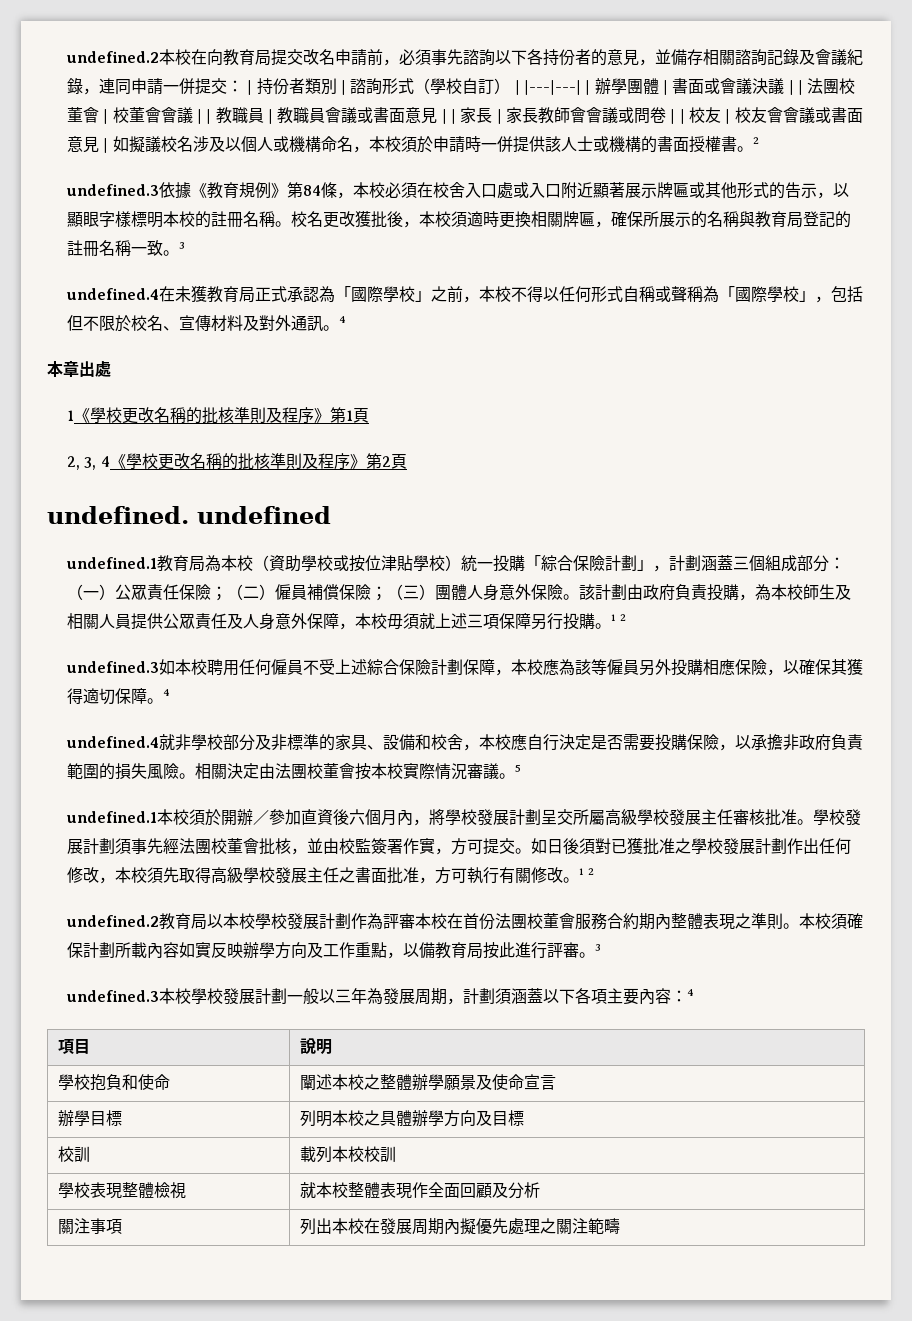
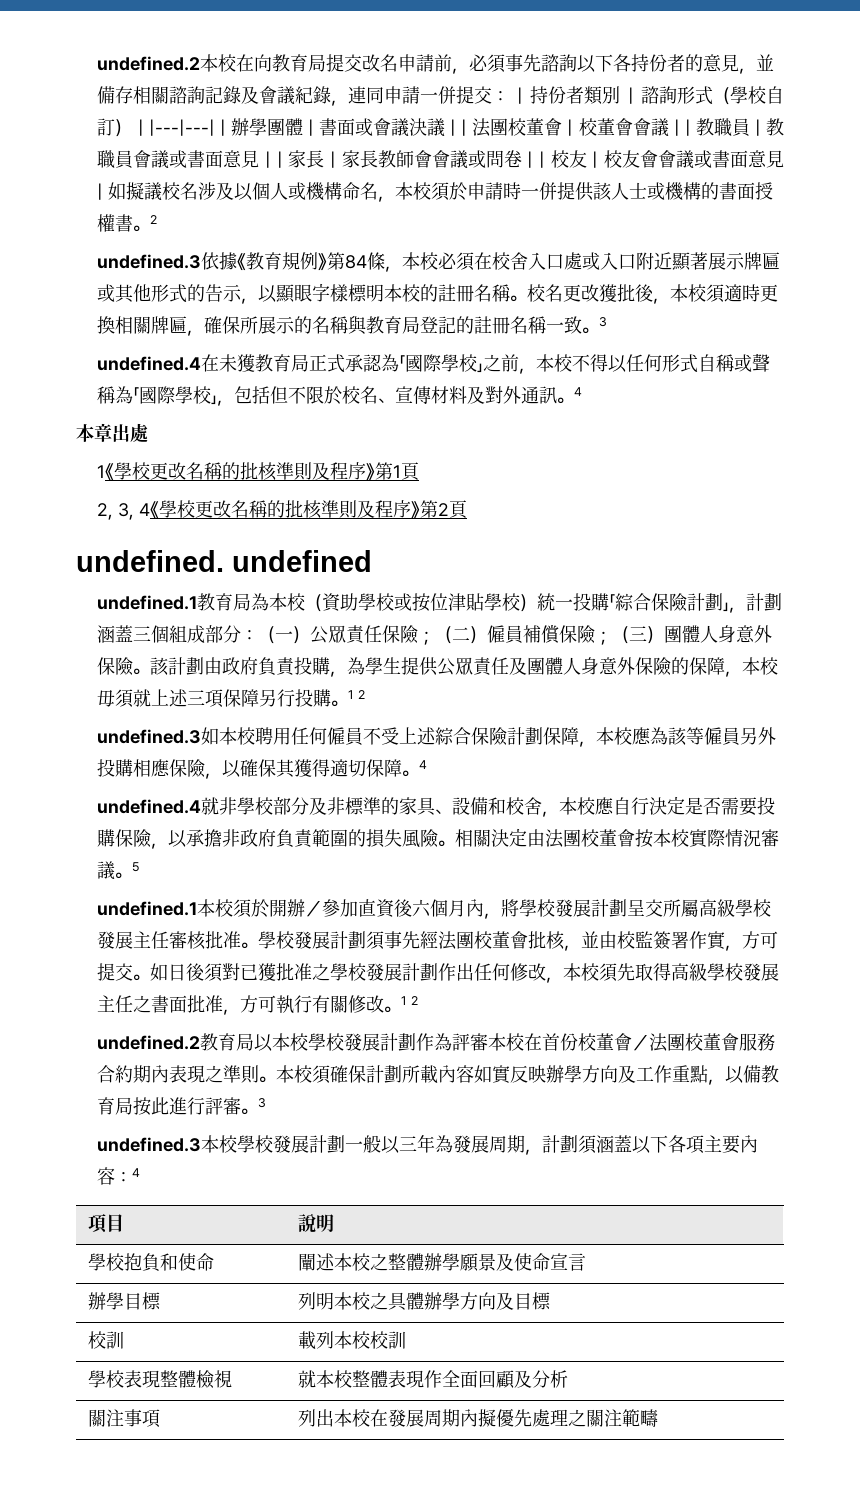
[771,584,852,600] [67,613,132,630] 本校師生及相關人員 -> [365,657,402,675] 學生
[243,613,324,630] 人身意外保 -> [527,657,708,676] 團體人身意外保險的保
(496, 921) none -> [578,1033,650,1051] 校董會／
[671,913,704,929] 整體 -> (170, 1074) none

